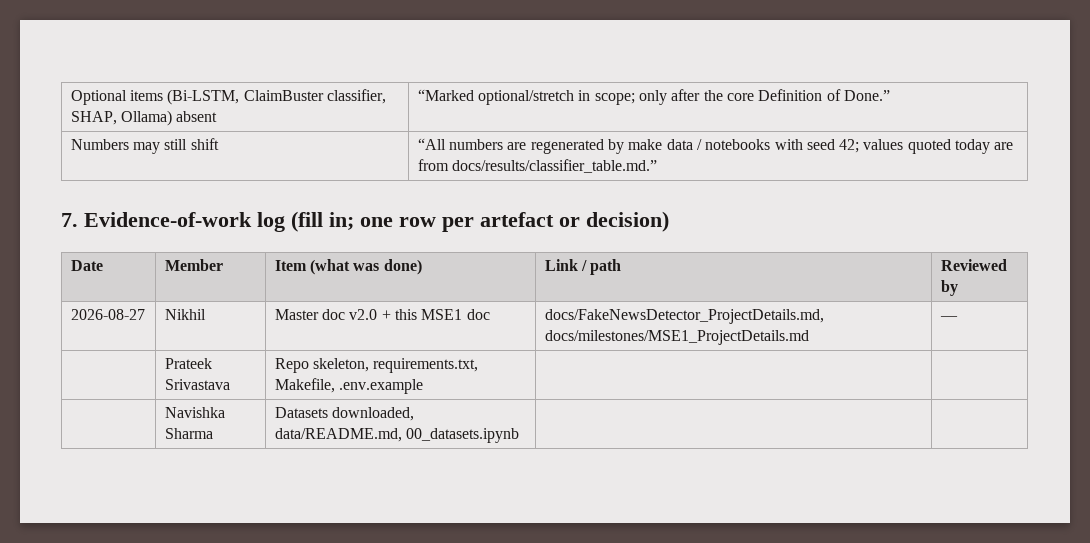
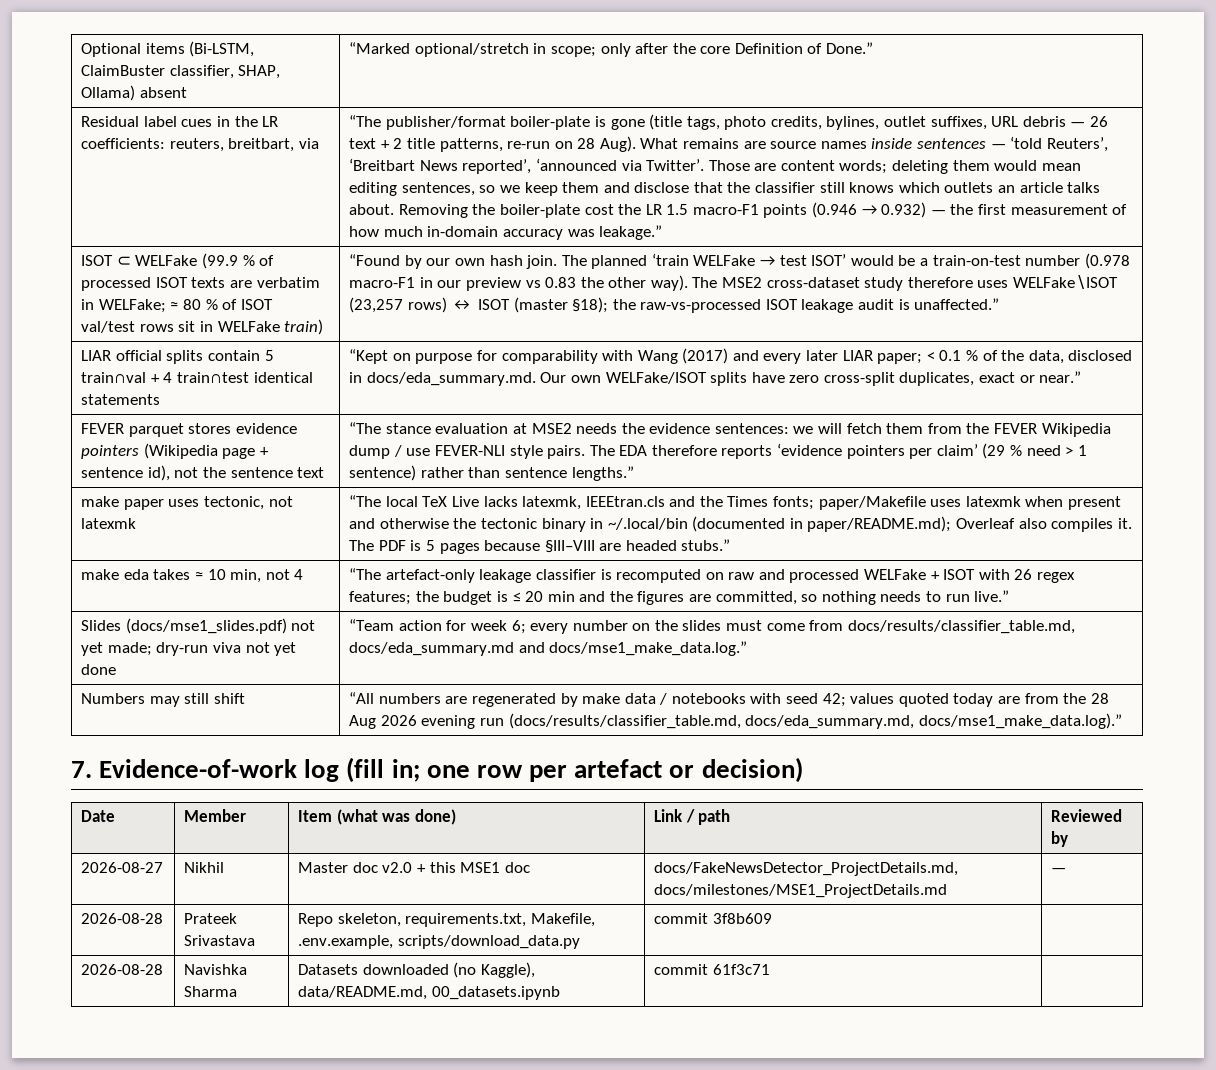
(890, 95) none -> [81,116,279,127] [81,138,319,152] [349,114,1109,130] [349,136,1108,152] [349,158,1081,174] [349,182,1101,196] [349,202,1128,218] [349,225,663,240] [81,253,275,269] [81,277,320,291] [81,299,273,313] [81,319,324,335] [349,253,1130,269] [349,275,1119,291] [349,297,1000,313] [81,350,274,364] [81,372,313,383] [81,394,161,405] [349,348,1133,364] [349,371,1082,386] [81,423,297,437] [81,443,269,459] [81,465,325,481] [349,422,1111,437] [349,443,1087,459] [349,465,634,481] [81,496,293,510] [81,518,137,529] [349,495,1122,510] [349,516,1132,532] [349,539,731,554] [81,569,304,583] [349,568,1076,583] [349,590,1010,605] [81,618,316,634] [81,642,297,656] [81,664,117,675] [349,619,1075,634] [349,641,748,656] // Residual label cues in the LR coefficients: reuters, breitbart, via | “The publisher/format boiler-plate is gone (title tags, photo credits, bylines, outlet suffixes, URL debris — 26 text + 2 title patterns, re-run on 28 Aug). What remains are source names inside sentences — ‘told Reuters’, ‘Breitbart News reported’, ‘announced via Twitter’. Those are content words; deleting them would mean editing sentences, so we keep them and disclose that the classifier still knows which outlets an article talks about. Removing the boiler-plate cost the LR 1.5 macro-F1 points (0.946 → 0.932) — the first measurement of how much in-domain accuracy was leakage.” // ISOT ⊂ WELFake (99.9 % of processed ISOT texts are verbatim in WELFake; ≈ 80 % of ISOT val/test rows sit in WELFake train) | “Found by our own hash join. The planned ‘train WELFake → test ISOT’ would be a train-on-test number (0.978 macro-F1 in our preview vs 0.83 the other way). The MSE2 cross-dataset study therefore uses WELFake∖ISOT (23,257 rows) ↔ ISOT (master §18); the raw-vs-processed ISOT leakage audit is unaffected.” // LIAR official splits contain 5 train∩val + 4 train∩test identical statements | “Kept on purpose for comparability with Wang (2017) and every later LIAR paper; < 0.1 % of the data, disclosed in docs/eda_summary.md. Our own WELFake/ISOT splits have zero cross-split duplicates, exact or near.” // FEVER parquet stores evidence pointers (Wikipedia page + sentence id), not the sentence text | “The stance evaluation at MSE2 needs the evidence sentences: we will fetch them from the FEVER Wikipedia dump / use FEVER-NLI style pairs. The EDA therefore reports ‘evidence pointers per claim’ (29 % need > 1 sentence) rather than sentence lengths.” // make paper uses tectonic, not latexmk | “The local TeX Live lacks latexmk, IEEEtran.cls and the Times fonts; paper/Makefile uses latexmk when present and otherwise the tectonic binary in ~/.local/bin (documented in paper/README.md); Overleaf also compiles it. The PDF is 5 pages because §III–VIII are headed stubs.” // make eda takes ≈ 10 min, not 4 | “The artefact-only leakage classifier is recomputed on raw and processed WELFake + ISOT with 26 regex features; the budget is ≤ 20 min and the figures are committed, so nothing needs to run live.” // Slides (docs/mse1_slides.pdf) not yet made; dry-run viva not yet done | “Team action for week 6; every number on the slides must come from docs/results/classifier_table.md, docs/eda_summary.md and docs/mse1_make_data.log.”
[451,159,657,173] docs/results/classifier_table.md.” -> [1063,693,1109,704] [349,713,1122,729] the 28 Aug 2026 evening run (docs/results/classifier_table.md, docs/eda_summary.md, docs/mse1_make_data.log).”
(958, 318) none -> [81,913,164,924] 2026-08-28
[338,379,423,394] .env.example | | // -> [298,935,580,949] [654,913,772,924] [81,964,164,975] .env.example, scripts/download_data.py | commit 3f8b609 | // 2026-08-28
[331,407,414,421] downloaded, -> [362,962,535,978] downloaded (no Kaggle),
(519, 435) none -> [654,964,770,975] commit 61f3c71

